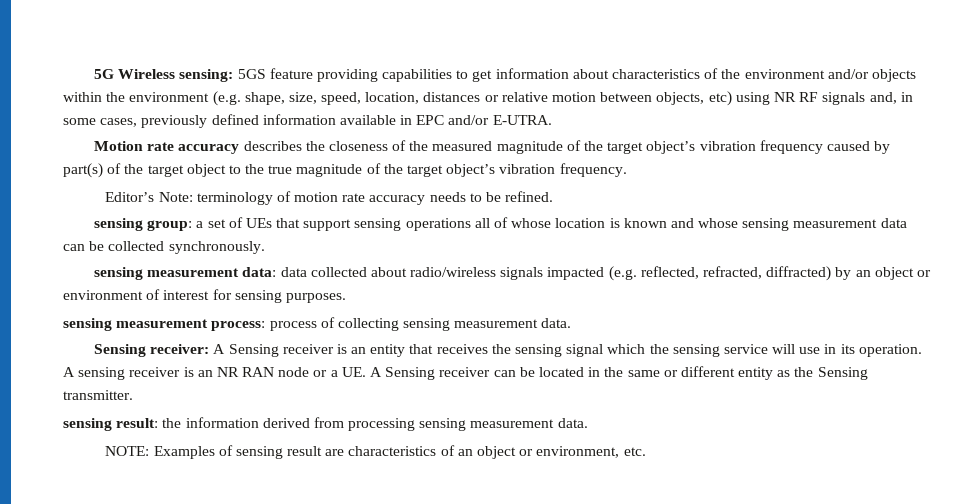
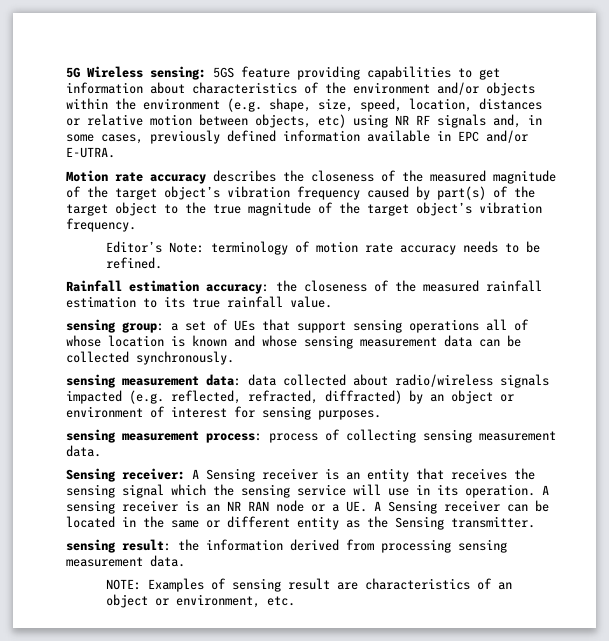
(554, 196) none -> [66,280,542,294] [66,296,332,308] // Rainfall estimation accuracy: the closeness of the measured rainfall estimation to its true rainfall value.

